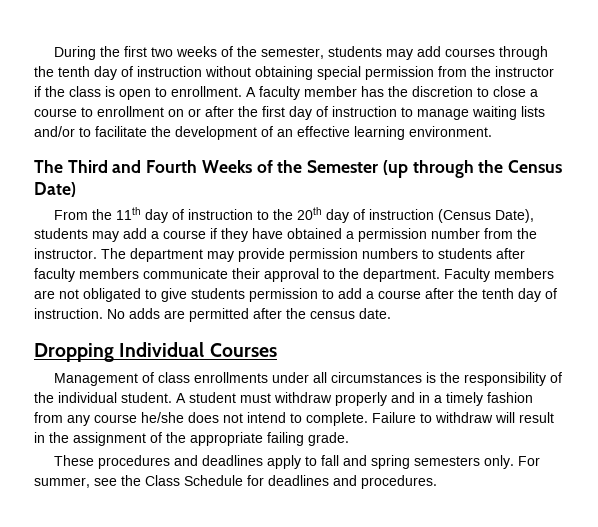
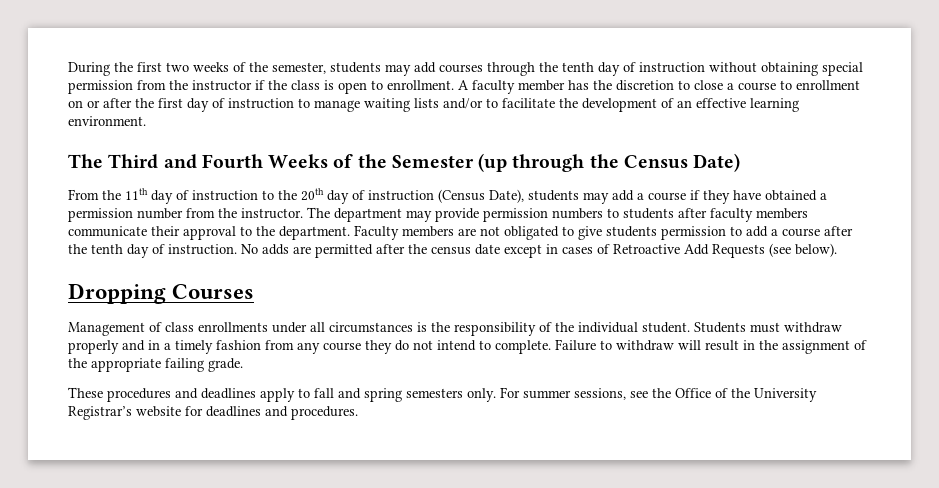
[359,308,391,319] date. -> [475,243,837,258] date except in cases of Retroactive Add Requests (see below).
[119,342,205,357] Individual -> (166, 293) none
[176,392,236,403] A student -> [694,322,746,333] Students
[141,412,219,423] he/she does -> [365,340,409,354] they do
[34,475,243,488] summer, see the Class Schedule -> [523,388,817,402] [68,406,181,420] summer sessions, see the Office of the University Registrar’s website

